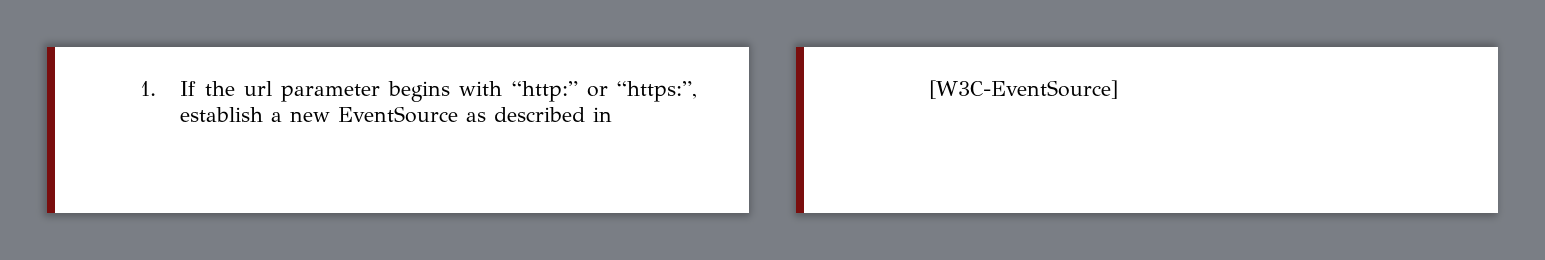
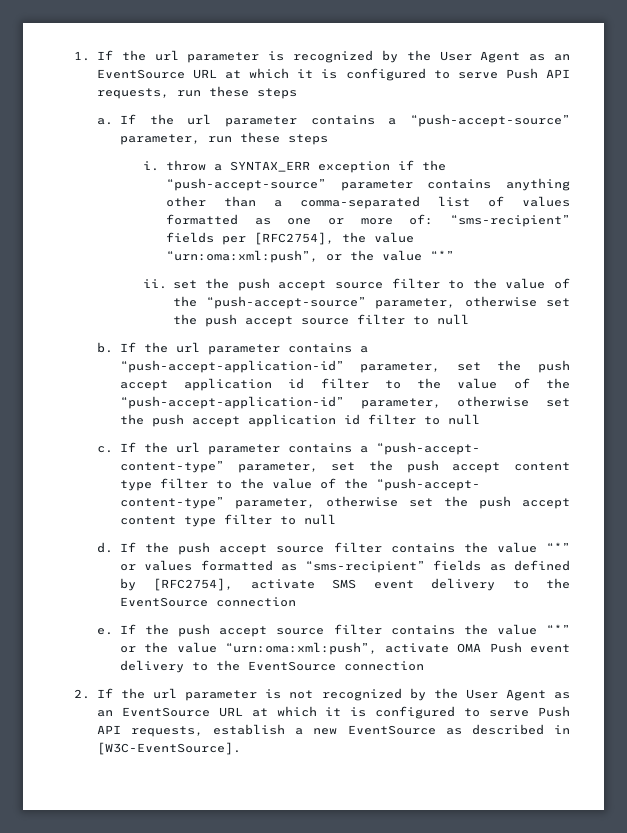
[388,81,697,102] begins with “http:” or “https:”, -> [268,50,570,63] [96,68,571,81] [96,86,297,99] [96,114,570,127] [119,132,328,145] [142,160,446,173] [165,178,570,191] [165,196,570,209] [165,214,570,227] [165,232,414,245] [165,250,454,263] [142,278,570,291] [172,296,570,309] [172,314,469,327] [96,342,368,355] [119,360,570,373] [119,378,570,391] [119,396,570,409] [119,414,480,427] [96,442,480,455] [119,460,570,473] [119,478,480,491] [119,496,570,509] [119,514,336,527] [96,542,570,555] [119,560,570,573] [119,578,570,591] [119,597,296,607] [96,624,570,637] [119,642,570,655] [119,660,424,673] [73,688,570,701] [96,706,570,719] [96,725,204,737] is recognized by the User Agent as an EventSource URL at which it is configured to serve Push API requests, run these steps // a. If the url parameter contains a “push-accept-source” parameter, run these steps // i. throw a SYNTAX_ERR exception if the “push-accept-source” parameter contains anything other than a comma-separated list of values formatted as one or more of: “sms-recipient” fields per [RFC2754], the value “urn:oma:xml:push”, or the value “*” // ii. set the push accept source filter to the value of the “push-accept-source” parameter, otherwise set the push accept source filter to null // b. If the url parameter contains a “push-accept-application-id” parameter, set the push accept application id filter to the value of the “push-accept-application-id” parameter, otherwise set the push accept application id filter to null // c. If the url parameter contains a “push-accept- content-type” parameter, set the push accept content type filter to the value of the “push-accept- content-type” parameter, otherwise set the push accept content type filter to null // d. If the push accept source filter contains the value “*” or values formatted as “sms-recipient” fields as defined by [RFC2754], activate SMS event delivery to the EventSource connection // e. If the push accept source filter contains the value “*” or the value “urn:oma:xml:push”, activate OMA Push event delivery to the EventSource connection // 2. If the url parameter is not recognized by the User Agent as an EventSource URL at which it is configured to serve Push API requests,
[929,80,1119,99] [W3C-EventSource] -> [96,742,241,755] [W3C-EventSource].

